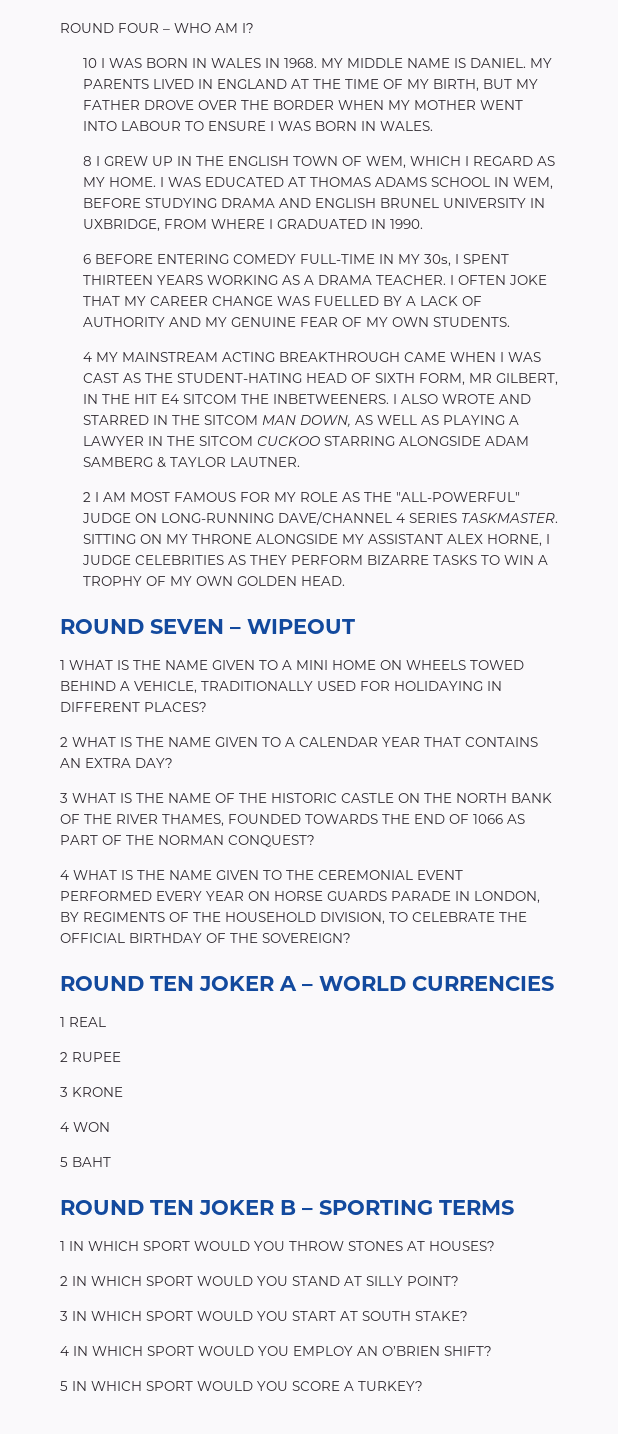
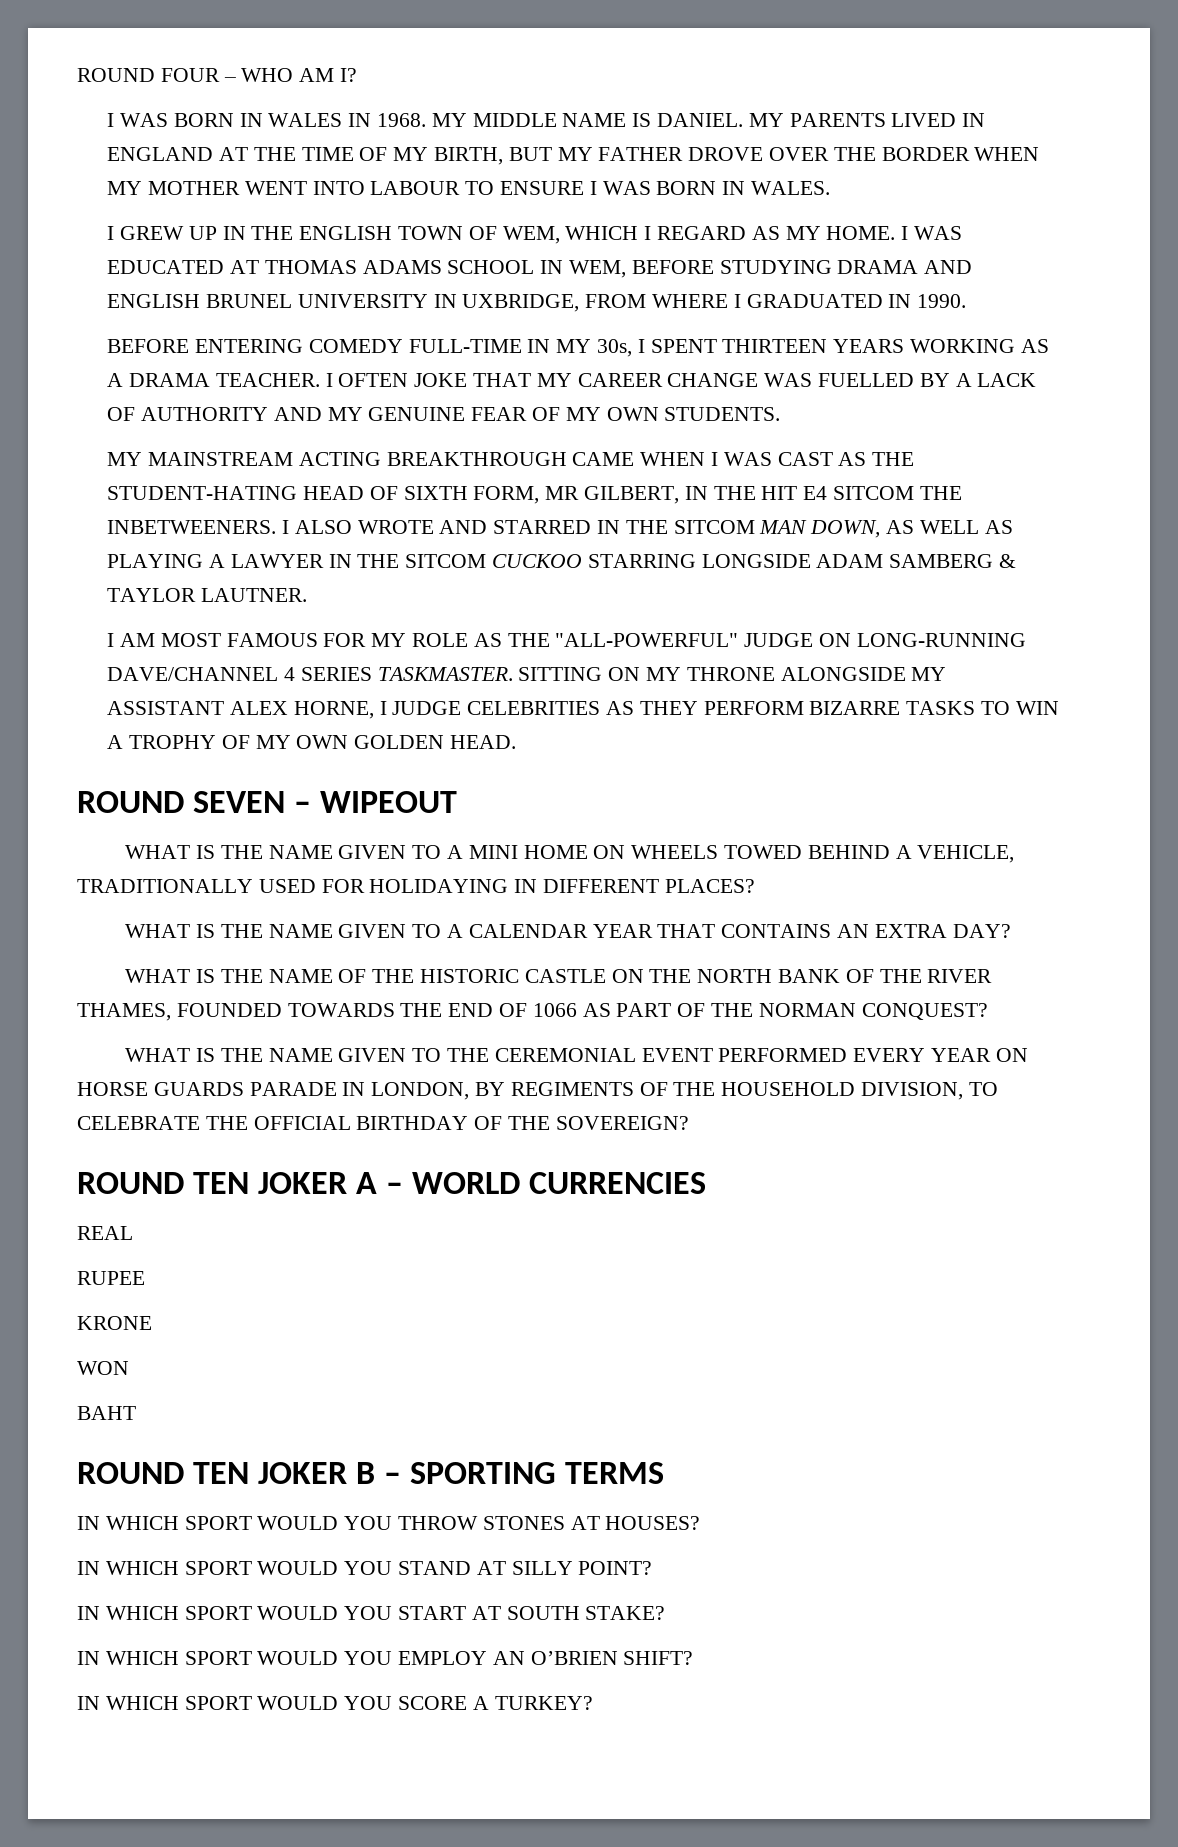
[82,58,97,68] 10 -> (358, 75) none
[82,156,92,166] 8 -> (831, 188) none
[82,254,91,264] 6 -> (967, 301) none
[82,352,92,362] 4 -> (781, 414) none
[398,436,481,446] ALONGSIDE -> [701,554,811,568] LONGSIDE
[82,492,91,502] 2 -> (308, 595) none
[60,660,65,670] 1 -> (458, 802) none
[60,737,68,747] 2 -> (755, 886) none
[60,793,68,803] 3 -> (1011, 931) none
[60,870,69,880] 4 -> (988, 1011) none
[60,1017,65,1027] 1 -> (707, 1183) none
[60,1052,68,1062] 2 -> (133, 1233) none
[60,1087,68,1097] 3 -> (145, 1278) none
[60,1122,69,1132] 4 -> (152, 1323) none
[60,1157,68,1167] 5 -> (129, 1368) none
[60,1241,65,1251] 1 -> (665, 1473) none
[60,1276,68,1286] 2 -> (701, 1523) none
[60,1311,68,1321] 3 -> (653, 1568) none
[60,1346,69,1356] 4 -> (666, 1613) none
[60,1381,68,1391] 5 -> (694, 1658) none

